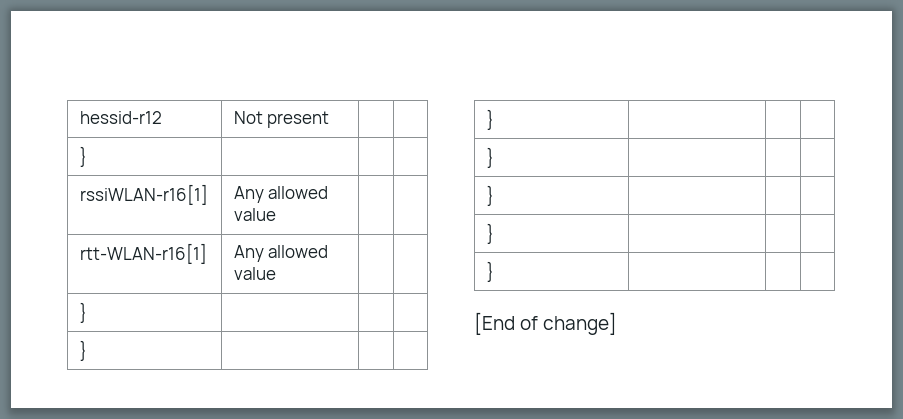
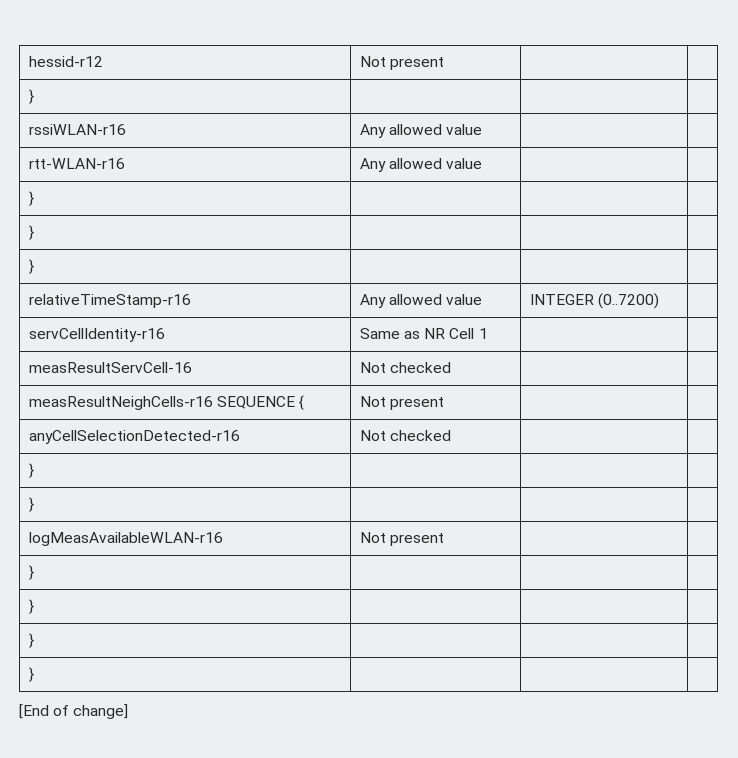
[79,184,208,205] [233,186,329,203] [233,208,276,221] [79,243,207,264] rssiWLAN-r16[1] | Any allowed value | | // rtt-WLAN-r16[1] -> [28,124,126,135] [359,124,483,138] [28,158,125,169] rssiWLAN-r16 | Any allowed value | | // rtt-WLAN-r16
(494, 119) none -> [28,294,191,308] [359,294,483,308] [529,293,660,309] [28,328,165,342] [359,328,488,339] [28,362,192,373] [359,362,452,373] [28,395,305,410] [359,396,445,410] [28,430,240,444] [359,430,452,441] [28,463,34,478] [28,497,34,512] [28,532,223,546] [359,532,445,546] // relativeTimeStamp-r16 | Any allowed value | INTEGER (0..7200) | // servCellIdentity-r16 | Same as NR Cell 1 | | // measResultServCell-16 | Not checked | | // measResultNeighCells-r16 SEQUENCE { | Not present | | // anyCellSelectionDetected-r16 | Not checked | | // } | | | // } | | | // logMeasAvailableWLAN-r16 | Not present | |

